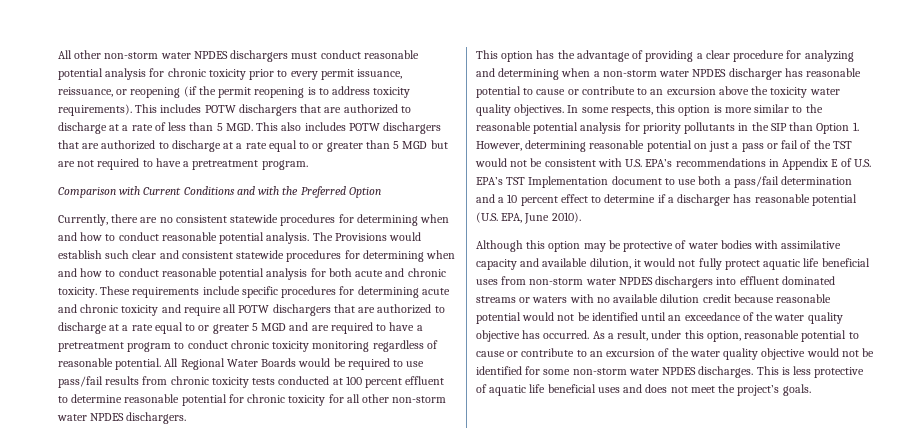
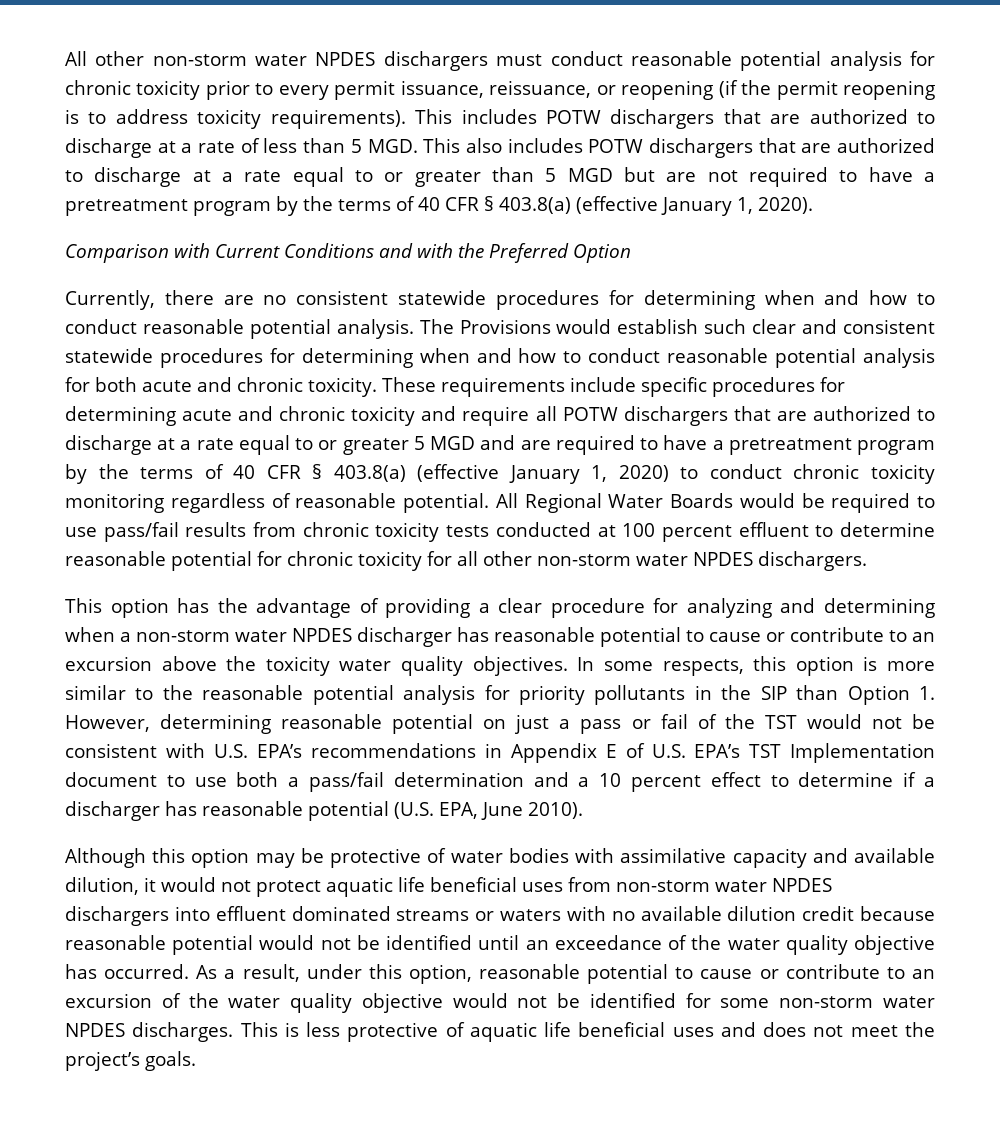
[261,160,308,170] program. -> [193,196,813,216] program by the terms of 40 CFR § 403.8(a) (effective January 1, 2020).
(172, 347) none -> [65,464,669,484] by the terms of 40 CFR § 403.8(a) (effective January 1, 2020)
[698,258,722,270] fully -> (251, 886) none

